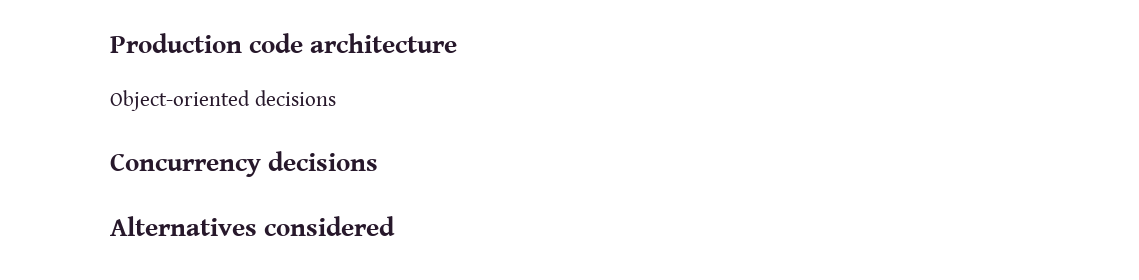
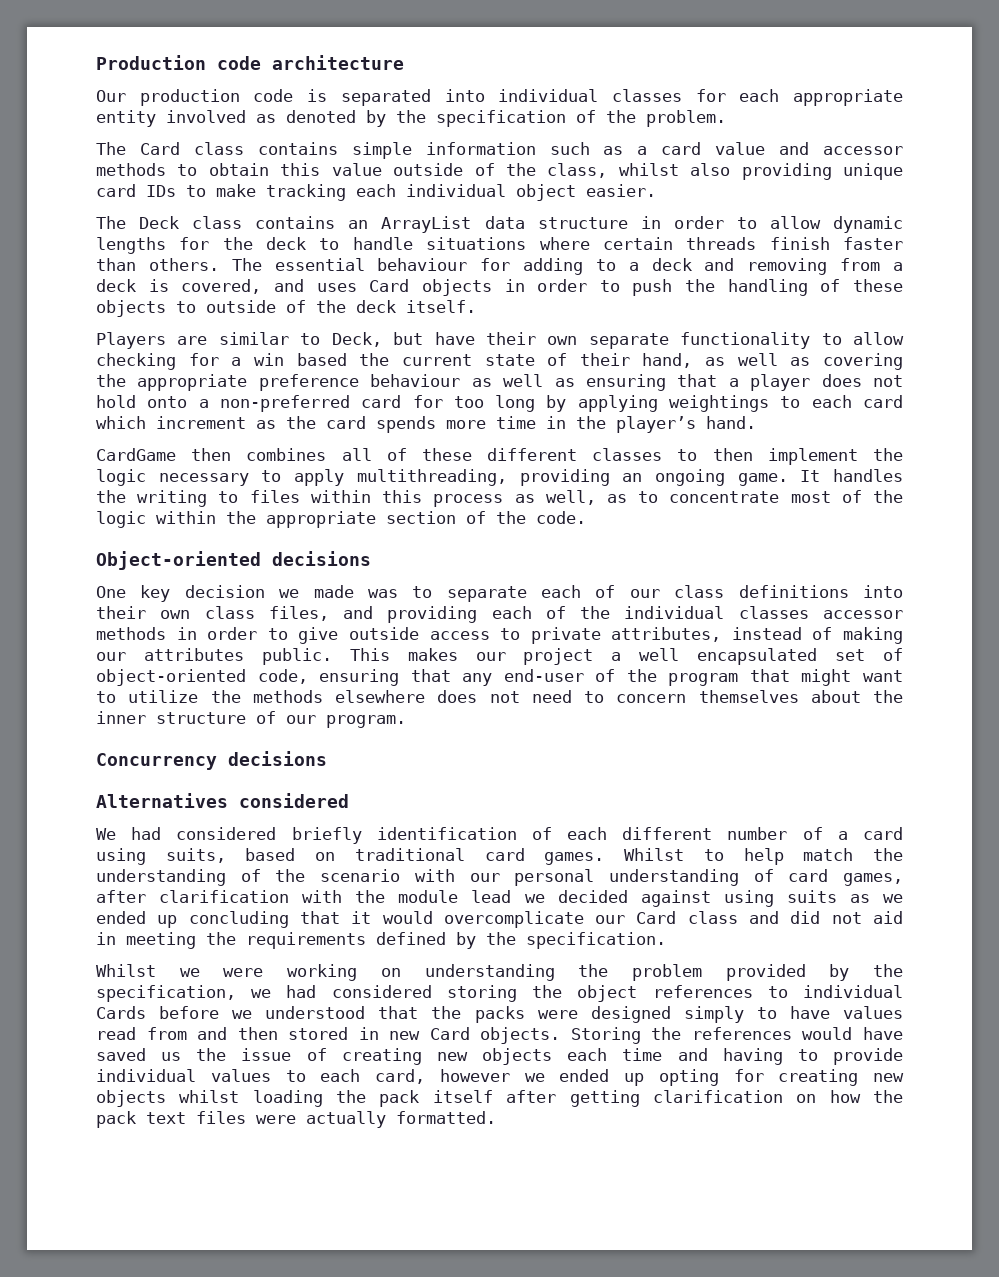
[110,90,336,111] [110,151,379,177] [110,216,396,236] Object-oriented decisions // Concurrency decisions // Alternatives considered -> [96,89,904,106] [96,110,726,127] [96,142,903,159] [96,163,903,180] [96,184,656,201] [96,216,904,233] [96,237,904,254] [96,258,903,275] [96,279,903,296] [96,300,476,317] [96,332,904,349] [96,353,903,370] [96,374,903,391] [96,395,903,412] [96,416,756,433] [96,448,903,465] [96,469,904,486] [96,490,903,507] [96,511,586,528] [96,551,371,570] [96,585,903,602] [96,606,903,623] [96,627,904,644] [96,648,903,665] [96,669,903,686] [96,690,903,703] [96,711,406,728] [96,751,327,770] [96,793,349,808] [96,827,903,844] [96,848,904,865] [96,869,904,886] [96,890,904,907] [96,911,903,928] [96,932,666,949] [96,964,904,981] [96,985,903,1002] [96,1006,903,1023] [96,1027,904,1044] [96,1048,904,1065] [96,1069,904,1086] [96,1090,904,1107] [96,1111,496,1128] Our production code is separated into individual classes for each appropriate entity involved as denoted by the specification of the problem. // The Card class contains simple information such as a card value and accessor methods to obtain this value outside of the class, whilst also providing unique card IDs to make tracking each individual object easier. // The Deck class contains an ArrayList data structure in order to allow dynamic lengths for the deck to handle situations where certain threads finish faster than others. The essential behaviour for adding to a deck and removing from a deck is covered, and uses Card objects in order to push the handling of these objects to outside of the deck itself. // Players are similar to Deck, but have their own separate functionality to allow checking for a win based the current state of their hand, as well as covering the appropriate preference behaviour as well as ensuring that a player does not hold onto a non-preferred card for too long by applying weightings to each card which increment as the card spends more time in the player’s hand. // CardGame then combines all of these different classes to then implement the logic necessary to apply multithreading, providing an ongoing game. It handles the writing to files within this process as well, as to concentrate most of the logic within the appropriate section of the code. // Object-oriented decisions // One key decision we made was to separate each of our class definitions into their own class files, and providing each of the individual classes accessor methods in order to give outside access to private attributes, instead of making our attributes public. This makes our project a well encapsulated set of object-oriented code, ensuring that any end-user of the program that might want to utilize the methods elsewhere does not need to concern themselves about the inner structure of our program. // Concurrency decisions // Alternatives considered // We had considered briefly identification of each different number of a card using suits, based on traditional card games. Whilst to help match the understanding of the scenario with our personal understanding of card games, after clarification with the module lead we decided against using suits as we ended up concluding that it would overcomplicate our Card class and did not aid in meeting the requirements defined by the specification. // Whilst we were working on understanding the problem provided by the specification, we had considered storing the object references to individual Cards before we understood that the packs were designed simply to have values read from and then stored in new Card objects. Storing the references would have saved us the issue of creating new objects each time and having to provide individual values to each card, however we ended up opting for creating new objects whilst loading the pack itself after getting clarification on how the pack text files were actually formatted.

